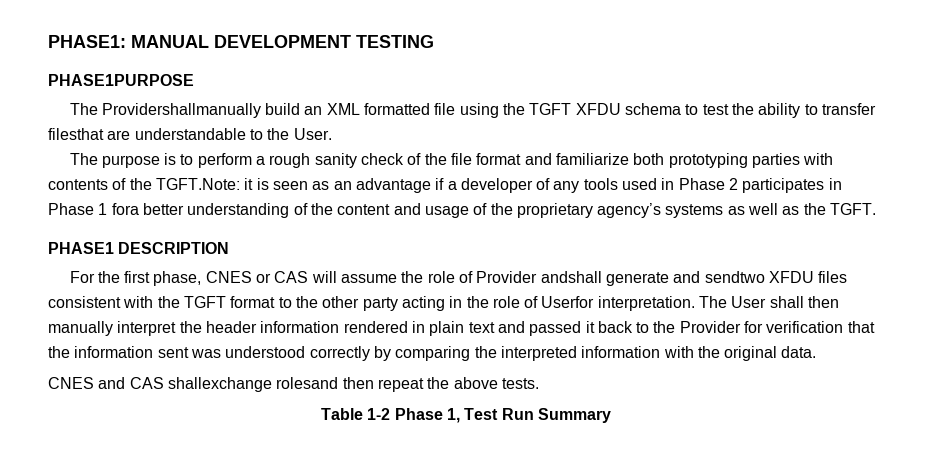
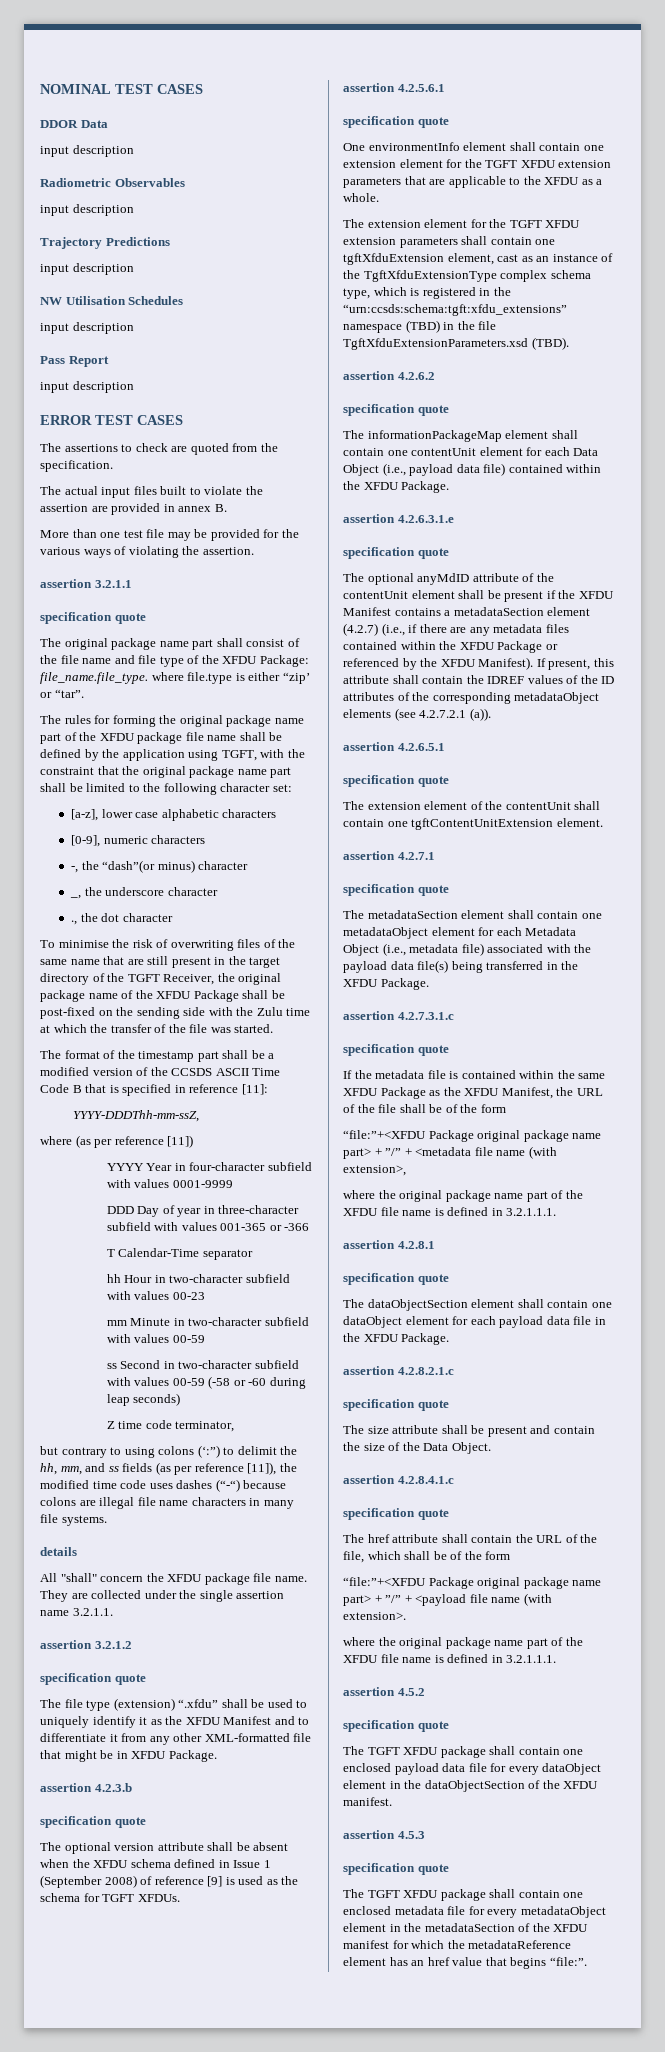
[48,35,434,48] [48,74,194,86] [69,103,876,118] [48,128,332,140] [69,153,834,168] [48,178,842,193] [48,203,877,218] [48,242,230,254] [69,271,848,286] [48,296,840,311] [48,321,875,336] [48,346,817,361] [48,377,539,392] [321,408,611,423] PHASE1: MANUAL DEVELOPMENT TESTING // PHASE1PURPOSE // The Providershallmanually build an XML formatted file using the TGFT XFDU schema to test the ability to transfer filesthat are understandable to the User. // The purpose is to perform a rough sanity check of the file format and familiarize both prototyping parties with contents of the TGFT.Note: it is seen as an advantage if a developer of any tools used in Phase 2 participates in Phase 1 fora better understanding of the content and usage of the proprietary agency’s systems as well as the TGFT. // PHASE1 DESCRIPTION // For the first phase, CNES or CAS will assume the role of Provider andshall generate and sendtwo XFDU files consistent with the TGFT format to the other party acting in the role of Userfor interpretation. The User shall then manually interpret the header information rendered in plain text and passed it back to the Provider for verification that the information sent was understood correctly by comparing the interpreted information with the original data. // CNES and CAS shallexchange rolesand then repeat the above tests. // Table 1-2 Phase 1, Test Run Summary -> [40,84,203,94] [40,120,108,128] [40,145,134,157] [40,178,185,187] [40,204,134,216] [40,237,170,249] [40,263,134,275] [40,296,184,305] [40,322,134,334] [40,356,109,367] [40,381,134,393] [40,415,183,425] [40,443,278,455] [40,460,113,472] [40,486,263,498] [40,503,227,515] [40,529,299,541] [40,546,254,558] [40,579,132,588] [40,612,146,624] [40,638,300,650] [40,655,309,667] [40,672,310,684] [40,689,84,698] [40,715,304,727] [40,732,283,744] [40,749,305,761] [40,766,292,778] [40,783,292,795] [71,809,277,821] [71,835,206,847] [71,860,249,873] [70,887,218,899] [71,913,173,925] [40,939,296,951] [40,956,281,968] [40,973,282,985] [40,990,285,1002] [40,1007,311,1019] [40,1024,274,1033] [40,1050,275,1062] [40,1067,281,1076] [40,1084,268,1096] [73,1110,200,1122] [40,1135,194,1148] [106,1162,312,1171] [106,1179,233,1188] [106,1205,300,1217] [106,1222,310,1231] [106,1248,253,1260] [106,1274,290,1283] [106,1291,205,1300] [106,1317,309,1326] [106,1334,205,1343] [106,1360,299,1369] [106,1376,306,1389] [106,1393,181,1406] [106,1420,235,1432] [40,1445,298,1458] [40,1462,297,1475] [40,1479,287,1492] [40,1497,294,1509] [40,1514,107,1526] [40,1547,77,1556] [40,1573,307,1585] [40,1590,285,1602] [40,1608,113,1616] [40,1640,132,1649] [40,1673,146,1685] [40,1698,308,1711] [40,1716,310,1728] [40,1733,312,1745] [40,1750,217,1762] [40,1783,132,1792] [40,1816,146,1828] [40,1842,289,1854] [40,1859,271,1868] [40,1875,299,1888] [40,1893,180,1902] [343,83,445,92] [343,116,449,128] [343,142,604,151] [343,159,612,168] [343,176,603,188] [343,193,379,202] [343,219,581,228] [343,236,556,248] [343,253,614,265] [343,270,591,282] [343,287,511,299] [343,304,567,316] [343,320,497,333] [343,337,569,350] [343,371,435,380] [343,404,449,416] [343,430,578,442] [343,447,599,456] [343,463,602,476] [343,481,450,493] [343,514,454,523] [343,547,449,559] [343,573,554,585] [343,590,614,602] [343,607,591,616] [343,623,569,636] [343,641,558,653] [343,657,614,670] [343,675,615,684] [343,692,600,704] [343,708,491,721] [343,742,445,751] [343,775,449,787] [343,801,601,810] [343,818,603,830] [343,851,435,860] [343,884,449,896] [343,910,602,919] [343,927,577,939] [343,943,592,956] [343,960,579,973] [343,978,429,990] [343,1011,454,1020] [343,1044,449,1056] [343,1070,606,1079] [343,1087,603,1099] [343,1104,506,1113] [343,1130,602,1142] [343,1146,557,1159] [343,1165,406,1176] [343,1190,583,1202] [343,1207,557,1216] [343,1240,435,1249] [343,1273,449,1285] [343,1299,612,1311] [343,1316,606,1328] [343,1333,450,1345] [343,1366,454,1375] [343,1399,449,1411] [343,1425,595,1437] [343,1442,491,1454] [343,1475,454,1484] [343,1508,449,1520] [343,1534,598,1543] [343,1551,511,1563] [343,1577,602,1589] [343,1593,552,1606] [343,1612,406,1620] [343,1637,583,1649] [343,1654,557,1663] [343,1687,425,1696] [343,1720,449,1732] [343,1746,584,1758] [343,1763,602,1775] [343,1780,599,1792] [343,1797,392,1806] [343,1830,425,1839] [343,1863,449,1875] [343,1889,584,1901] [343,1906,606,1918] [343,1923,589,1932] [343,1940,572,1949] [343,1957,587,1969] NOMINAL TEST CASES // DDOR Data // input description // Radiometric Observables // input description // Trajectory Predictions // input description // NW Utilisation Schedules // input description // Pass Report // input description // ERROR TEST CASES // The assertions to check are quoted from the specification. // The actual input files built to violate the assertion are provided in annex B. // More than one test file may be provided for the various ways of violating the assertion. // assertion 3.2.1.1 // specification quote // The original package name part shall consist of the file name and file type of the XFDU Package: file_name.file_type. where file.type is either “zip’ or “tar”. // The rules for forming the original package name part of the XFDU package file name shall be defined by the application using TGFT, with the constraint that the original package name part shall be limited to the following character set: // [a-z], lower case alphabetic characters // [0-9], numeric characters // -, the “dash”(or minus) character // _, the underscore character // ., the dot character // To minimise the risk of overwriting files of the same name that are still present in the target directory of the TGFT Receiver, the original package name of the XFDU Package shall be post-fixed on the sending side with the Zulu time at which the transfer of the file was started. // The format of the timestamp part shall be a modified version of the CCSDS ASCII Time Code B that is specified in reference [11]: // YYYY-DDDThh-mm-ssZ, // where (as per reference [11]) // YYYY Year in four-character subfield with values 0001-9999 // DDD Day of year in three-character subfield with values 001-365 or -366 // T Calendar-Time separator // hh Hour in two-character subfield with values 00-23 // mm Minute in two-character subfield with values 00-59 // ss Second in two-character subfield with values 00-59 (-58 or -60 during leap seconds) // Z time code terminator, // but contrary to using colons (‘:”) to delimit the hh, mm, and ss fields (as per reference [11]), the modified time code uses dashes (“-“) because colons are illegal file name characters in many file systems. // details // All "shall" concern the XFDU package file name. They are collected under the single assertion name 3.2.1.1. // assertion 3.2.1.2 // specification quote // The file type (extension) “.xfdu” shall be used to uniquely identify it as the XFDU Manifest and to differentiate it from any other XML-formatted file that might be in XFDU Package. // assertion 4.2.3.b // specification quote // The optional version attribute shall be absent when the XFDU schema defined in Issue 1 (September 2008) of reference [9] is used as the schema for TGFT XFDUs. // assertion 4.2.5.6.1 // specification quote // One environmentInfo element shall contain one extension element for the TGFT XFDU extension parameters that are applicable to the XFDU as a whole. // The extension element for the TGFT XFDU extension parameters shall contain one tgftXfduExtension element, cast as an instance of the TgftXfduExtensionType complex schema type, which is registered in the “urn:ccsds:schema:tgft:xfdu_extensions” namespace (TBD) in the file TgftXfduExtensionParameters.xsd (TBD). // assertion 4.2.6.2 // specification quote // The informationPackageMap element shall contain one contentUnit element for each Data Object (i.e., payload data file) contained within the XFDU Package. // assertion 4.2.6.3.1.e // specification quote // The optional anyMdID attribute of the contentUnit element shall be present if the XFDU Manifest contains a metadataSection element (4.2.7) (i.e., if there are any metadata files contained within the XFDU Package or referenced by the XFDU Manifest). If present, this attribute shall contain the IDREF values of the ID attributes of the corresponding metadataObject elements (see 4.2.7.2.1 (a)). // assertion 4.2.6.5.1 // specification quote // The extension element of the contentUnit shall contain one tgftContentUnitExtension element. // assertion 4.2.7.1 // specification quote // The metadataSection element shall contain one metadataObject element for each Metadata Object (i.e., metadata file) associated with the payload data file(s) being transferred in the XFDU Package. // assertion 4.2.7.3.1.c // specification quote // If the metadata file is contained within the same XFDU Package as the XFDU Manifest, the URL of the file shall be of the form // “file:”+<XFDU Package original package name part> + ”/” + <metadata file name (with extension>, // where the original package name part of the XFDU file name is defined in 3.2.1.1.1. // assertion 4.2.8.1 // specification quote // The dataObjectSection element shall contain one dataObject element for each payload data file in the XFDU Package. // assertion 4.2.8.2.1.c // specification quote // The size attribute shall be present and contain the size of the Data Object. // assertion 4.2.8.4.1.c // specification quote // The href attribute shall contain the URL of the file, which shall be of the form // “file:”+<XFDU Package original package name part> + ”/” + <payload file name (with extension>. // where the original package name part of the XFDU file name is defined in 3.2.1.1.1. // assertion 4.5.2 // specification quote // The TGFT XFDU package shall contain one enclosed payload data file for every dataObject element in the dataObjectSection of the XFDU manifest. // assertion 4.5.3 // specification quote // The TGFT XFDU package shall contain one enclosed metadata file for every metadataObject element in the metadataSection of the XFDU manifest for which the metadataReference element has an href value that begins “file:”.

